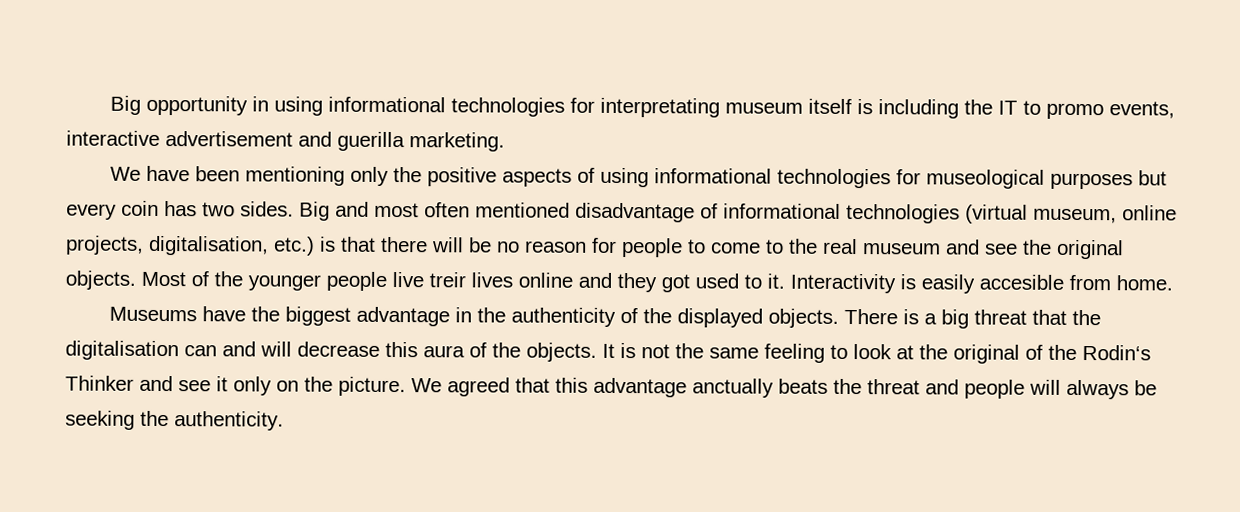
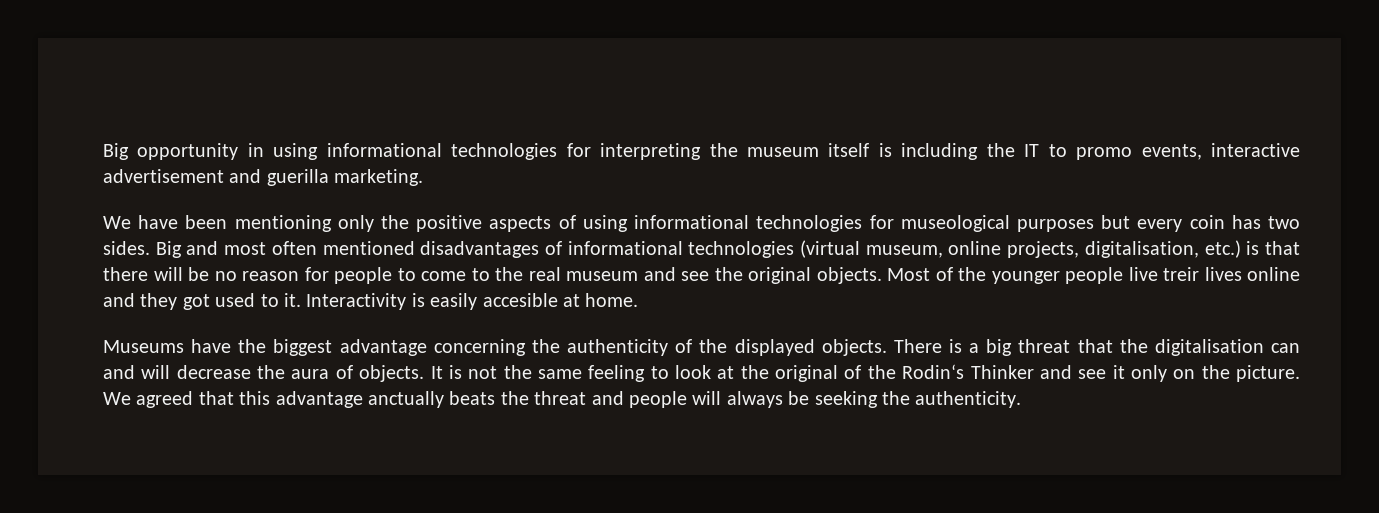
[599,97,720,118] interpretating -> [600,143,738,160] interpreting the
[575,202,695,223] disadvantage -> [420,241,540,258] disadvantages
[1069,274,1111,291] from -> [563,294,580,307] at
[454,307,472,323] in -> [433,339,526,356] concerning
[385,341,418,358] this -> [257,365,286,379] the
[492,342,521,358] the -> (353, 372) none

